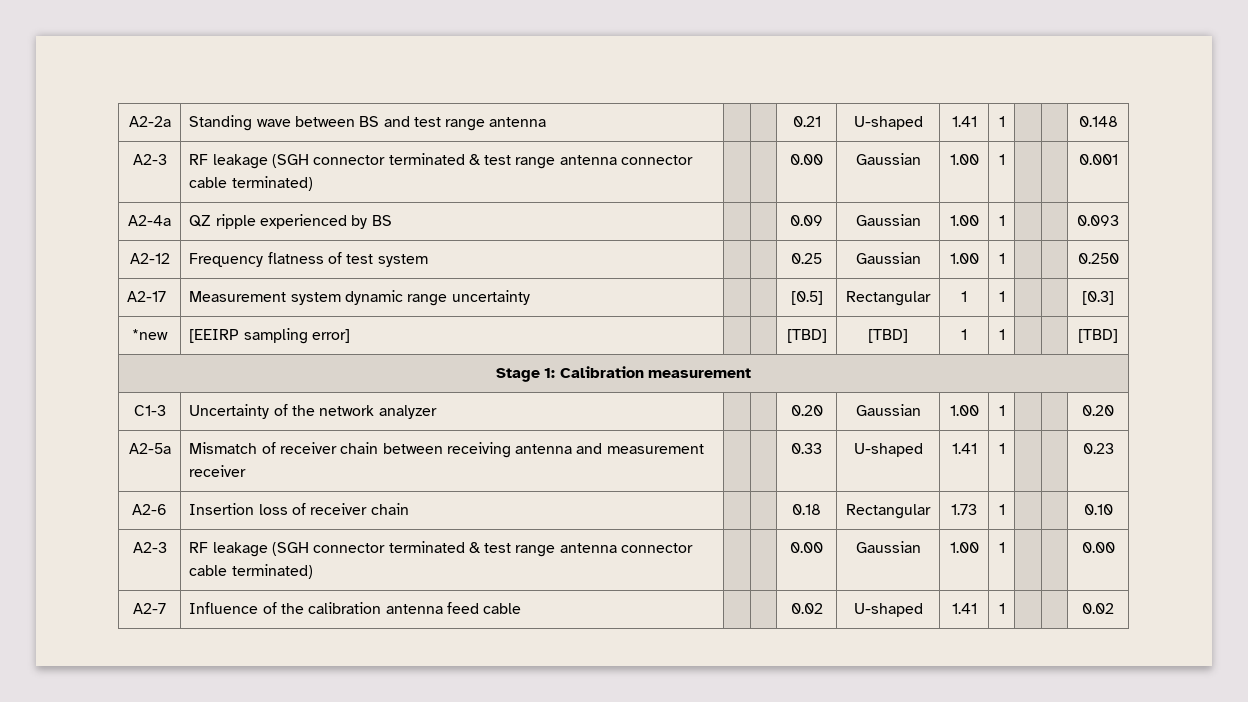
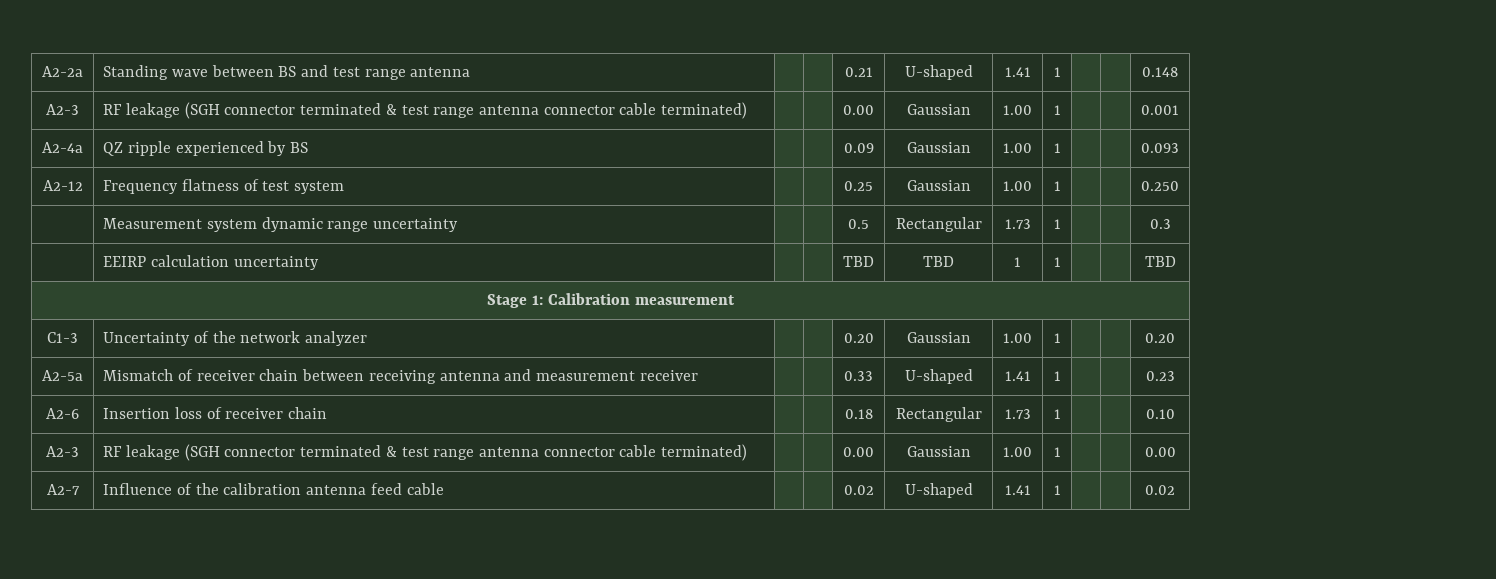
[127,291,167,302] A2-17 -> (1179, 186) none
[790,291,823,305] [846,291,931,306] [961,291,967,302] [998,291,1005,302] [1082,291,1114,305] [132,329,168,340] [189,328,350,344] [786,329,827,343] [868,329,908,343] [961,329,967,340] [998,329,1005,340] [1078,329,1118,343] [0.5] | Rectangular | 1 | 1 | | | [0.3] // *new | [EEIRP sampling error] | | | [TBD] | [TBD] | 1 | 1 | | | [TBD] -> [848,219,869,229] [895,217,982,232] [1004,219,1031,229] [1053,219,1061,229] [1149,219,1171,229] [103,255,319,270] [843,256,874,267] [923,256,954,267] [1014,257,1021,267] [1053,257,1061,267] [1144,256,1176,267] 0.5 | Rectangular | 1.73 | 1 | | | 0.3 // | EEIRP calculation uncertainty | | | TBD | TBD | 1 | 1 | | | TBD

